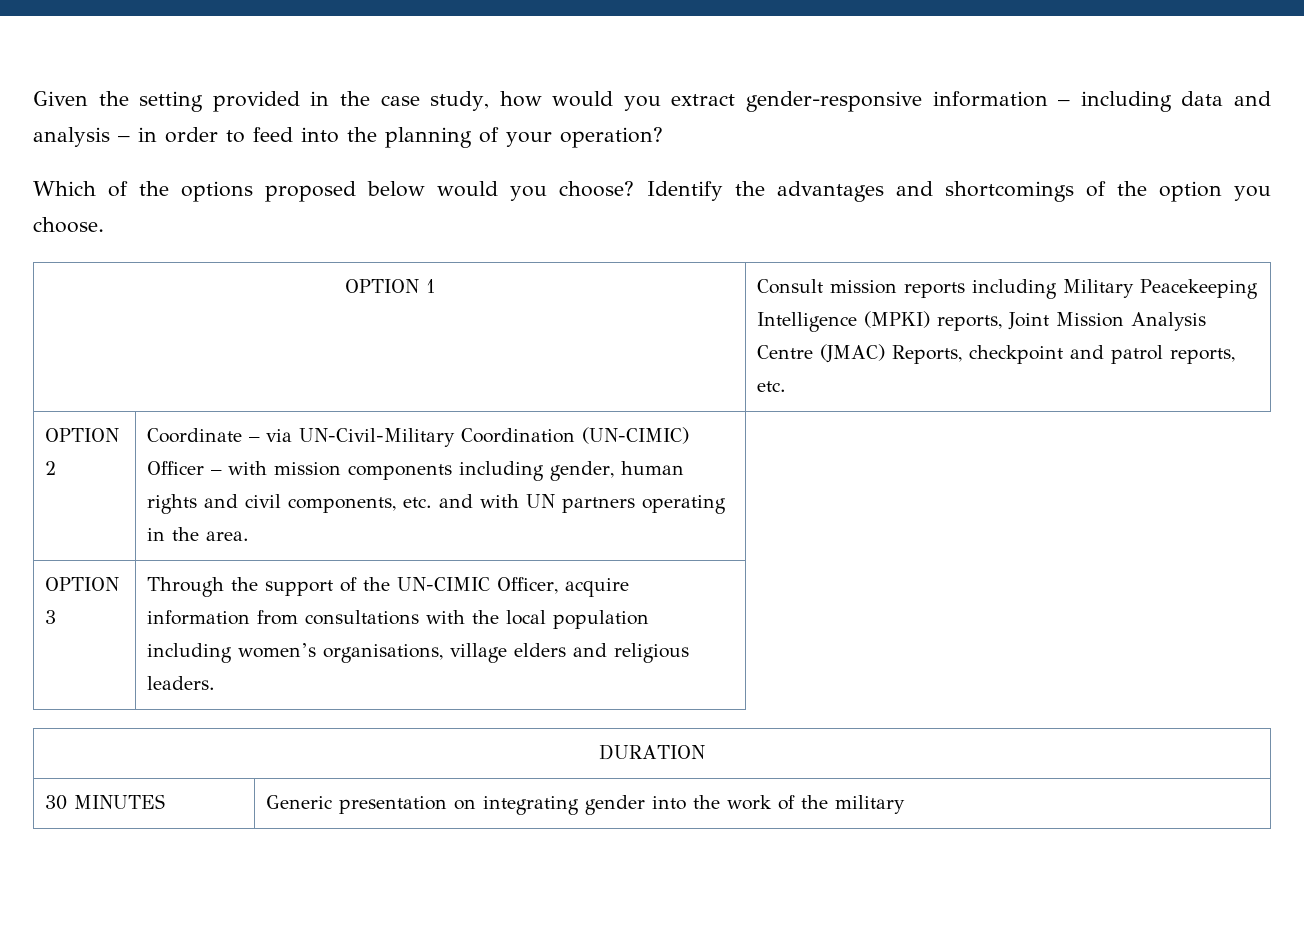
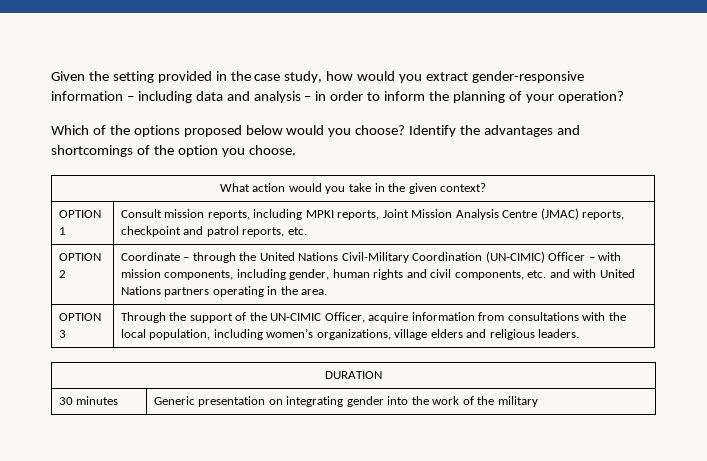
[253,127,339,143] feed into -> [384,91,426,101] inform
[344,279,435,293] [756,279,1258,299] [756,311,930,332] OPTION 1 | Consult mission reports including Military Peacekeeping Intelligence (MPKI) -> [219,183,487,194] [58,210,101,218] [58,227,66,235] [120,209,334,220] What action would you take in the given context? // OPTION 1 | Consult mission reports, including MPKI
[891,345,962,364] Reports, -> [582,210,625,220] reports,
[265,428,455,447] via UN-Civil-Military -> [192,252,409,263] through the United Nations Civil-Military
[347,464,452,480] components -> [164,270,234,280] components,
[525,494,555,508] UN -> [599,269,635,278] [120,286,161,295] United Nations
[552,610,649,629] population -> [149,329,211,340] population,
[322,644,443,663] organisations, -> [316,329,391,340] organizations,
[73,794,165,809] MINUTES -> [76,396,119,405] minutes

